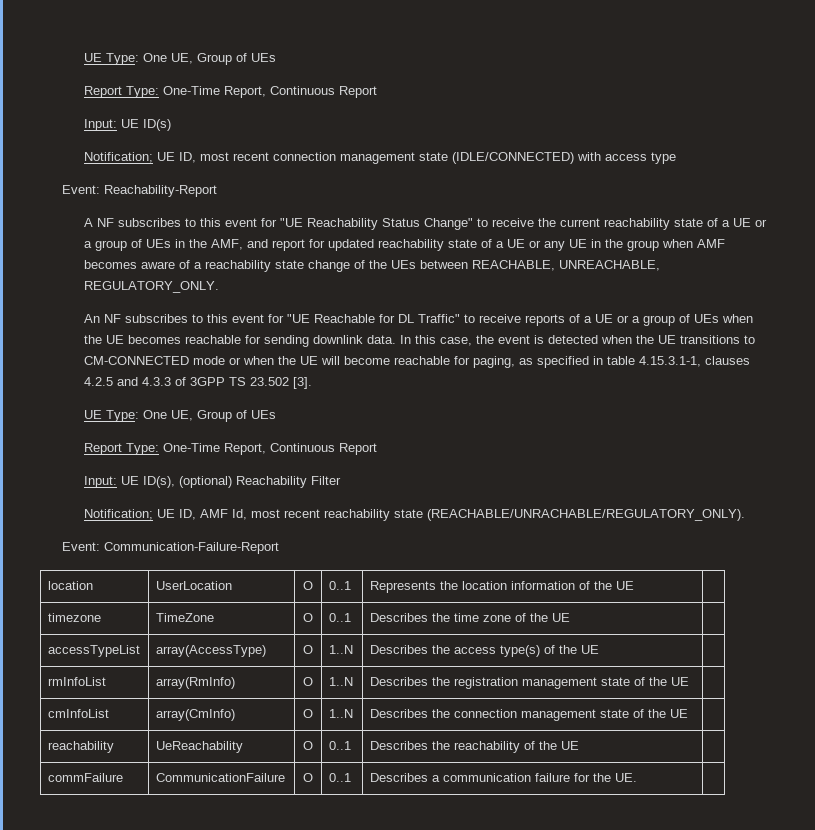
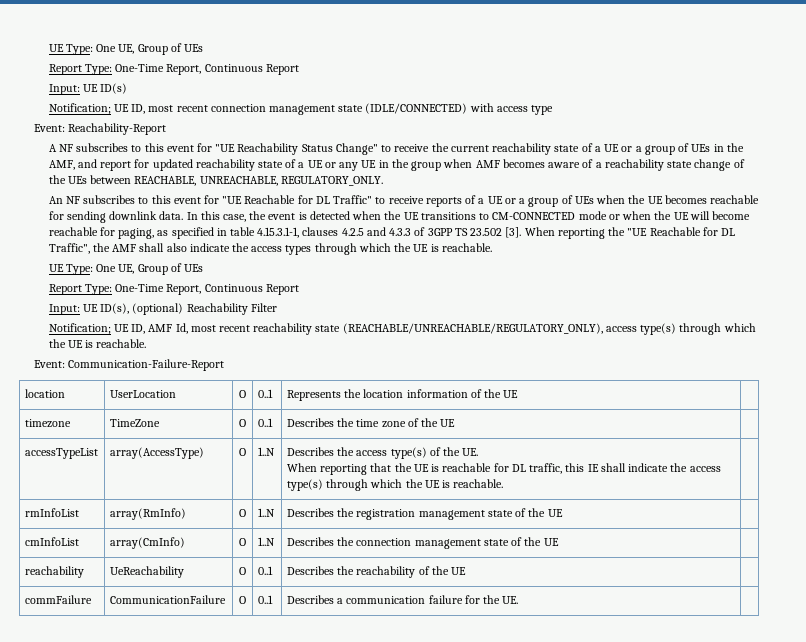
(313, 383) none -> [524,227,736,239] [48,243,492,255] When reporting the "UE Reachable for DL Traffic", the AMF shall also indicate the access types through which the UE is reachable.
[427,509,746,521] (REACHABLE/UNRACHABLE/REGULATORY_ONLY). -> [342,323,756,335] [48,339,147,348] (REACHABLE/UNREACHABLE/REGULATORY_ONLY), access type(s) through which the UE is reachable.
[580,645,599,654] UE -> [462,448,479,456] [286,463,721,475] [286,479,504,491] UE. // When reporting that the UE is reachable for DL traffic, this IE shall indicate the access type(s) through which the UE is reachable.

